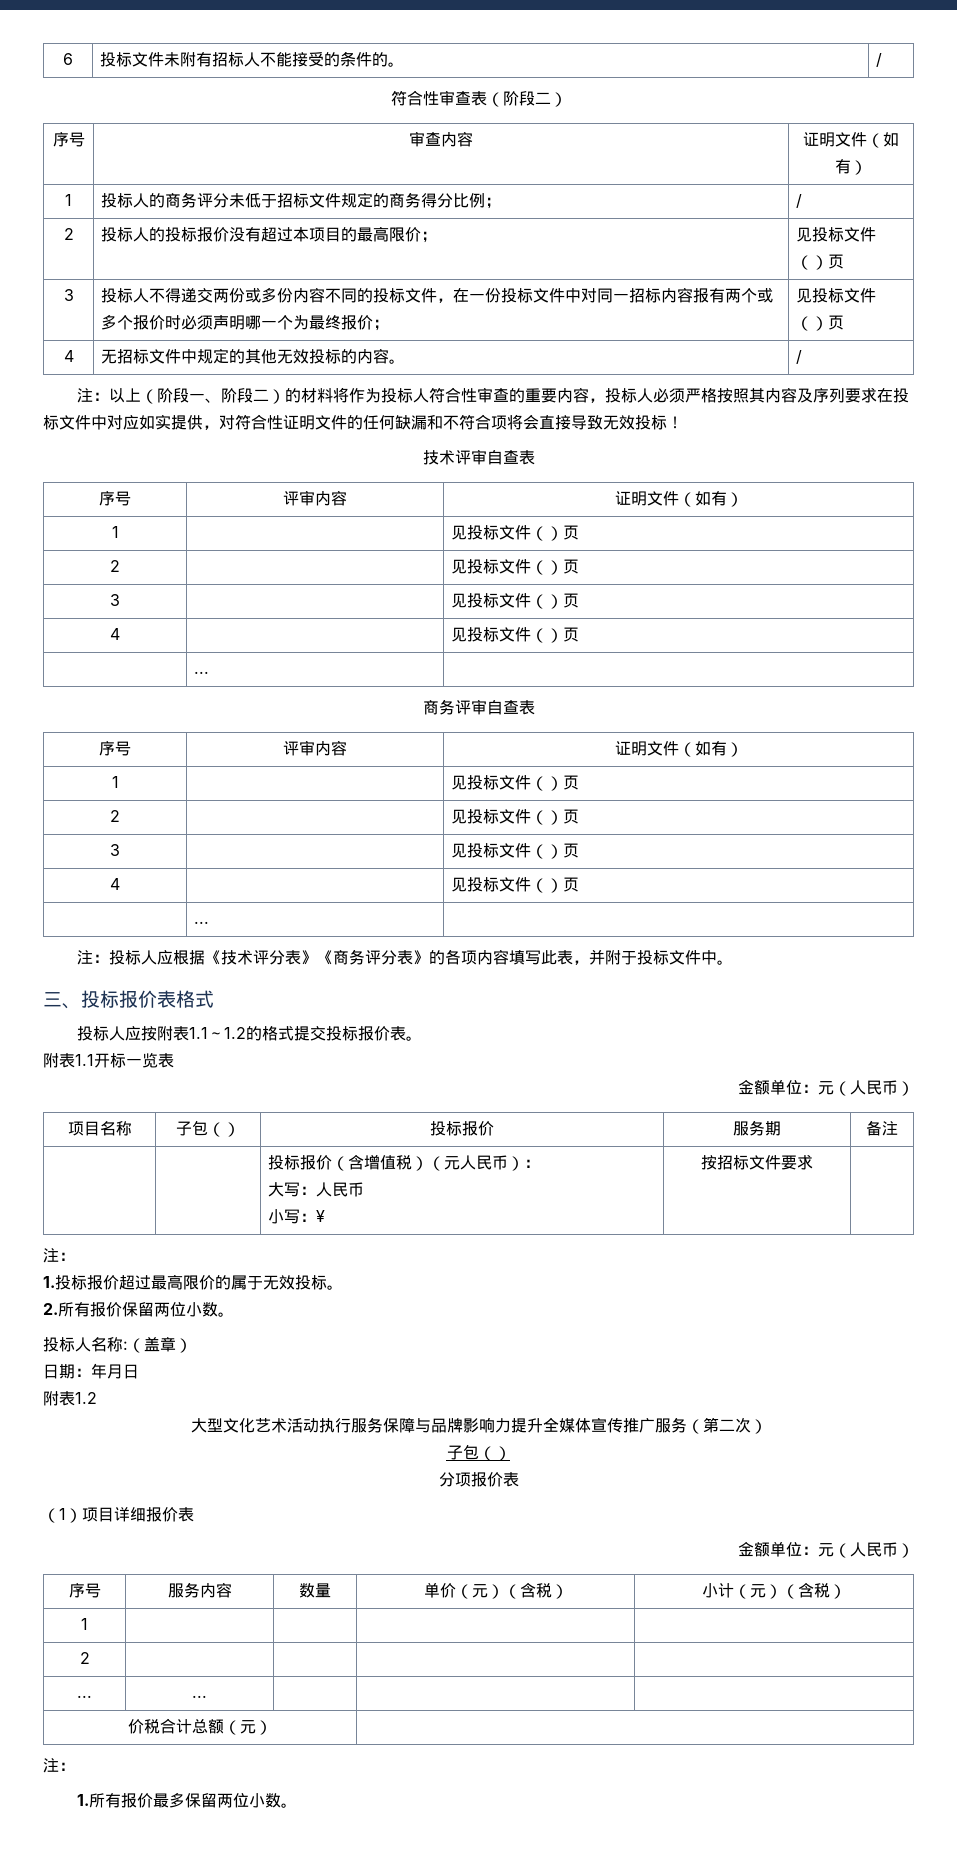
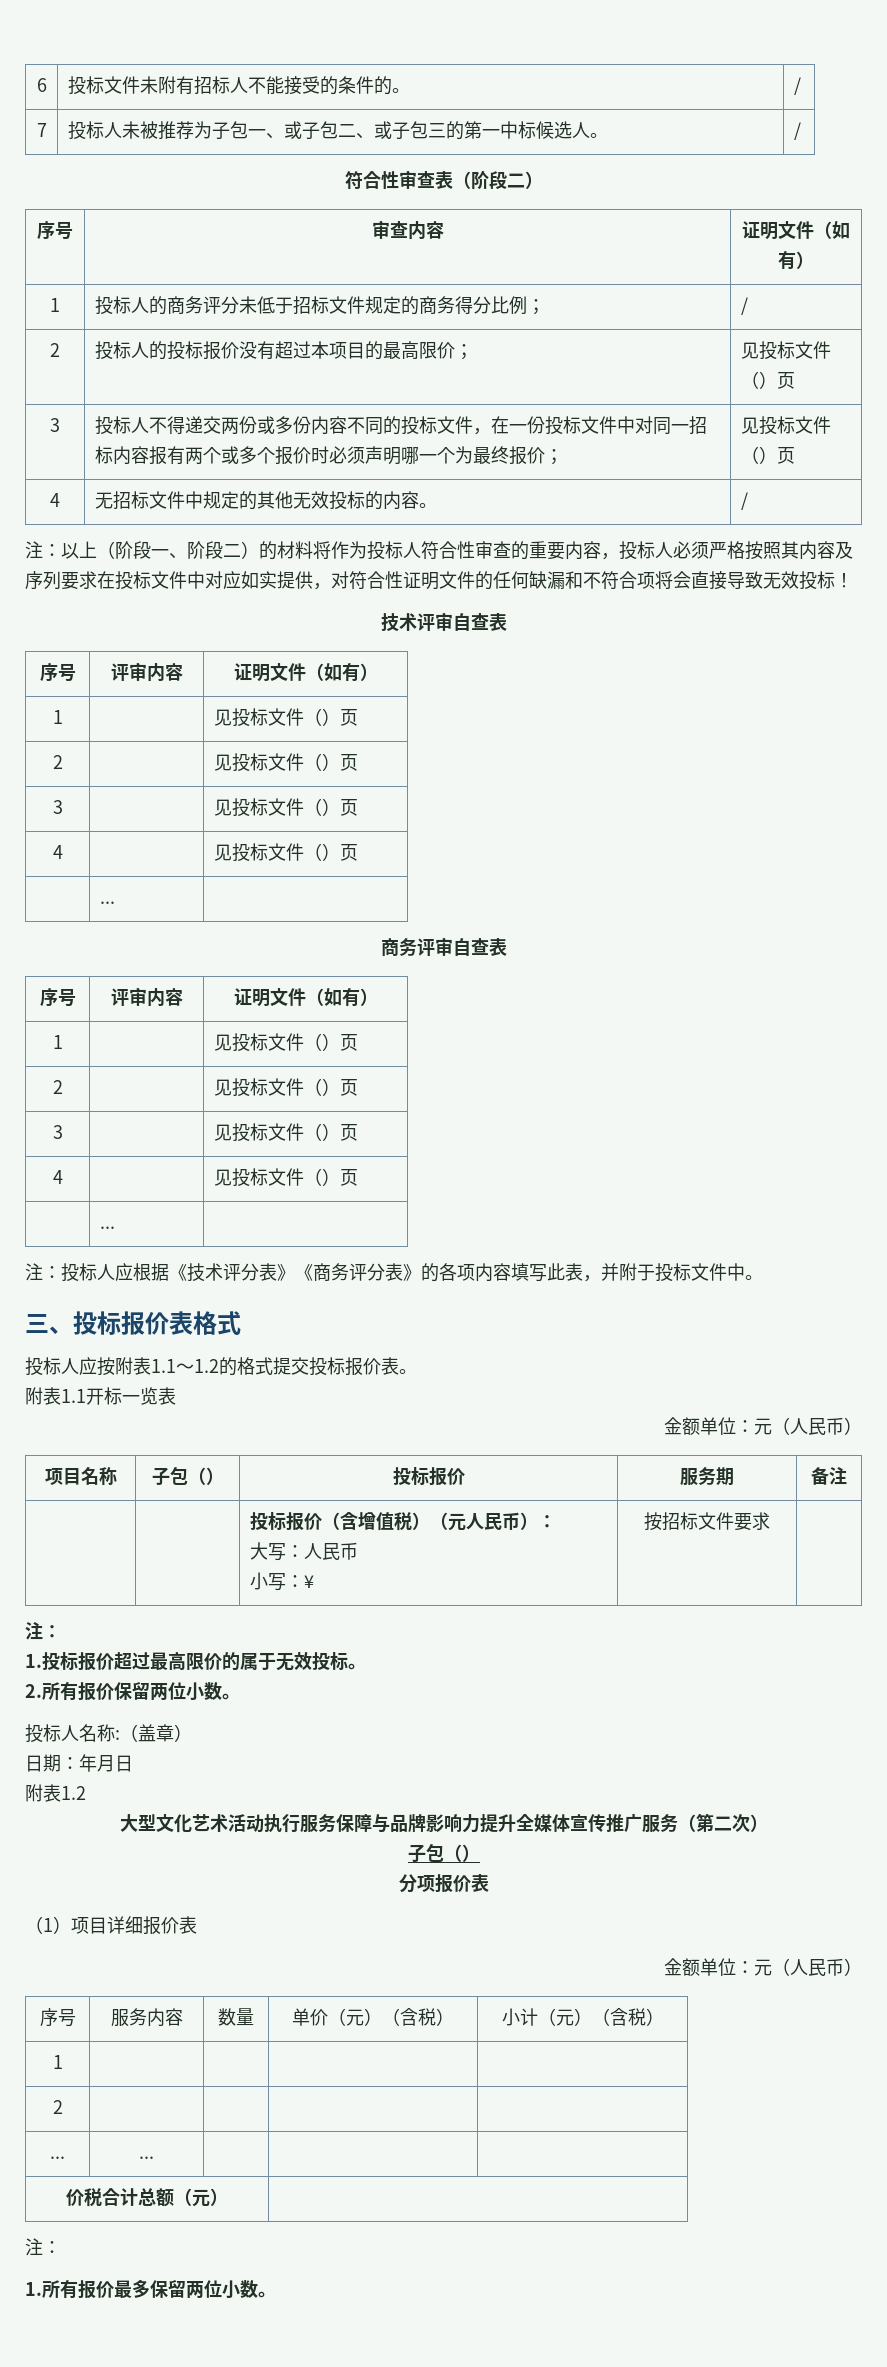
(882, 60) none -> [36,123,47,137] [67,121,608,140] [793,122,801,140] // 7 | 投标人未被推荐为子包一、或子包二、或子包三的第一中标候选人。 | /

